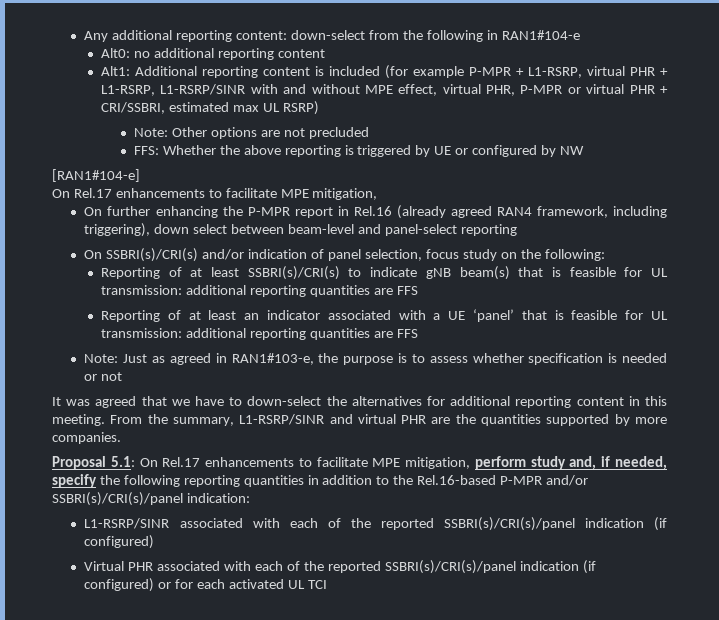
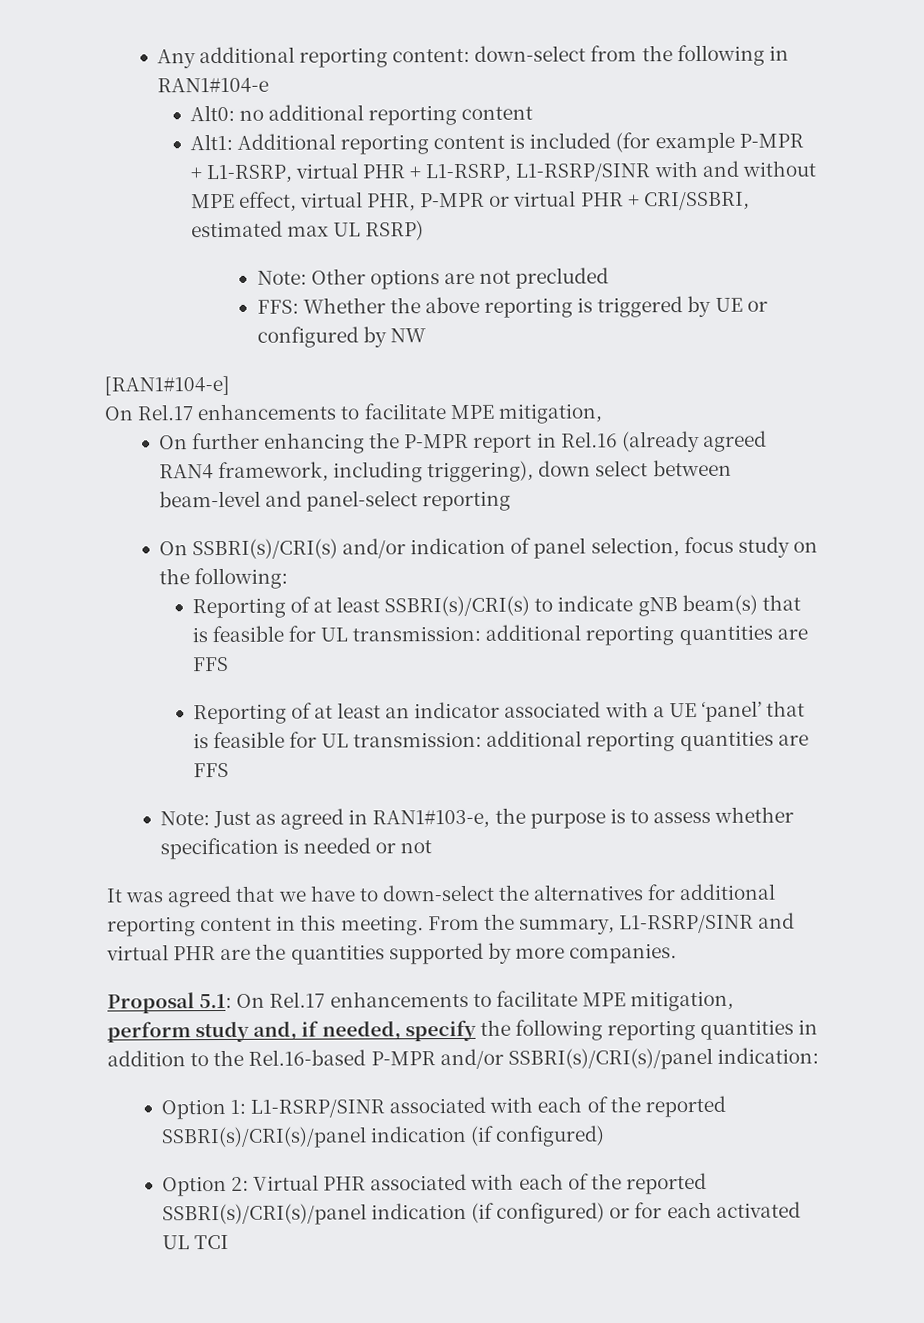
(250, 498) none -> [160,1098,246,1120] Option 1:
(155, 542) none -> [161,1175,249,1197] Option 2:

